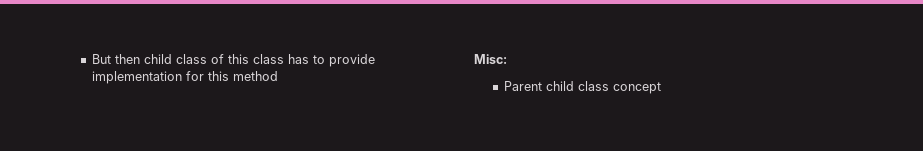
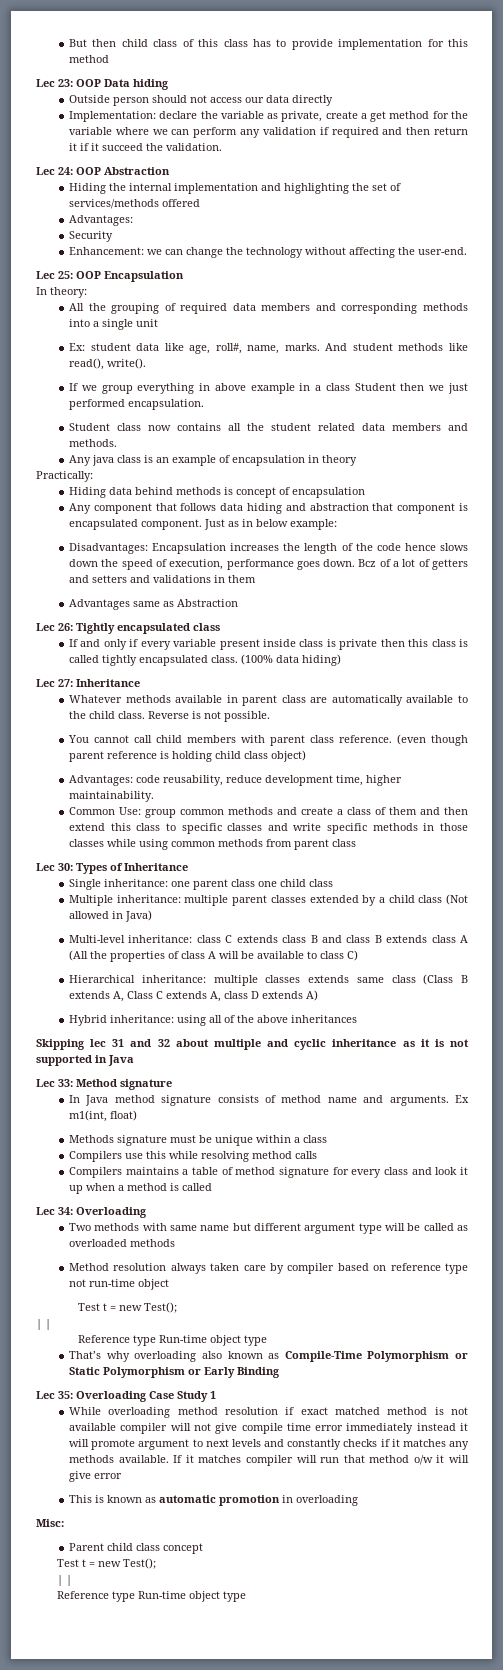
(279, 76) none -> [36,79,169,90] [68,95,333,106] [68,111,469,122] [68,127,469,138] [68,143,222,151] [36,167,170,175] [68,183,401,194] [68,199,200,209] [68,215,133,226] [68,231,113,242] [68,247,467,258] [36,271,184,282] [36,287,87,298] [68,303,468,314] [68,319,158,330] [68,343,468,354] [68,358,146,370] [68,383,469,394] [68,399,204,410] [68,423,468,431] [68,439,117,447] [68,455,357,466] [36,471,93,482] [68,487,365,498] [68,503,468,514] [68,519,337,530] [68,543,468,554] [68,559,469,570] [68,575,256,583] [68,599,238,610] [36,623,220,634] [68,639,468,650] [68,654,341,666] [36,679,140,687] [68,695,468,706] [68,711,270,722] [67,734,468,746] [68,750,306,762] [68,775,402,786] [68,791,154,802] [68,807,469,818] [68,823,468,834] [68,839,356,850] [36,863,188,874] [68,879,333,890] [68,894,468,906] [68,910,152,922] [68,935,468,943] [68,950,358,962] [68,974,469,986] [68,990,318,1002] [68,1015,357,1026] [36,1039,469,1050] [36,1055,134,1066] [36,1079,172,1090] [68,1095,469,1106] [68,1110,137,1122] [68,1135,327,1146] [68,1151,317,1162] [68,1167,468,1178] [68,1183,212,1194] [36,1207,147,1218] [68,1223,468,1234] [68,1239,175,1247] [68,1263,468,1274] [68,1279,169,1290] [77,1302,177,1313] [36,1319,51,1330] [77,1335,267,1346] [68,1351,468,1362] [68,1367,280,1378] [36,1391,216,1402] [68,1407,468,1418] [68,1423,468,1434] [68,1439,469,1450] [68,1455,469,1466] [68,1471,122,1482] [68,1495,358,1506] // Lec 23: OOP Data hiding // Outside person should not access our data directly // Implementation: declare the variable as private, create a get method for the variable where we can perform any validation if required and then return it if it succeed the validation. // Lec 24: OOP Abstraction // Hiding the internal implementation and highlighting the set of services/methods offered // Advantages: // Security // Enhancement: we can change the technology without affecting the user-end. // Lec 25: OOP Encapsulation // In theory: // All the grouping of required data members and corresponding methods into a single unit // Ex: student data like age, roll#, name, marks. And student methods like read(), write(). // If we group everything in above example in a class Student then we just performed encapsulation. // Student class now contains all the student related data members and methods. // Any java class is an example of encapsulation in theory // Practically: // Hiding data behind methods is concept of encapsulation // Any component that follows data hiding and abstraction that component is encapsulated component. Just as in below example: // Disadvantages: Encapsulation increases the length of the code hence slows down the speed of execution, performance goes down. Bcz of a lot of getters and setters and validations in them // Advantages same as Abstraction // Lec 26: Tightly encapsulated class // If and only if every variable present inside class is private then this class is called tightly encapsulated class. (100% data hiding) // Lec 27: Inheritance // Whatever methods available in parent class are automatically available to the child class. Reverse is not possible. // You cannot call child members with parent class reference. (even though parent reference is holding child class object) // Advantages: code reusability, reduce development time, higher maintainability. // Common Use: group common methods and create a class of them and then extend this class to specific classes and write specific methods in those classes while using common methods from parent class // Lec 30: Types of Inheritance // Single inheritance: one parent class one child class // Multiple inheritance: multiple parent classes extended by a child class (Not allowed in Java) // Multi-level inheritance: class C extends class B and class B extends class A (All the properties of class A will be available to class C) // Hierarchical inheritance: multiple classes extends same class (Class B extends A, Class C extends A, class D extends A) // Hybrid inheritance: using all of the above inheritances // Skipping lec 31 and 32 about multiple and cyclic inheritance as it is not supported in Java // Lec 33: Method signature // In Java method signature consists of method name and arguments. Ex m1(int, float) // Methods signature must be unique within a class // Compilers use this while resolving method calls // Compilers maintains a table of method signature for every class and look it up when a method is called // Lec 34: Overloading // Two methods with same name but different argument type will be called as overloaded methods // Method resolution always taken care by compiler based on reference type not run-time object // Test t = new Test(); // | | // Reference type Run-time object type // That’s why overloading also known as Compile-Time Polymorphism or Static Polymorphism or Early Binding // Lec 35: Overloading Case Study 1 // While overloading method resolution if exact matched method is not available compiler will not give compile time error immediately instead it will promote argument to next levels and constantly checks if it matches any methods available. If it matches compiler will run that method o/w it will give error // This is known as automatic promotion in overloading
(662, 88) none -> [56,1558,156,1569] [56,1575,72,1586] [56,1591,246,1602] // Test t = new Test(); // | | // Reference type Run-time object type

